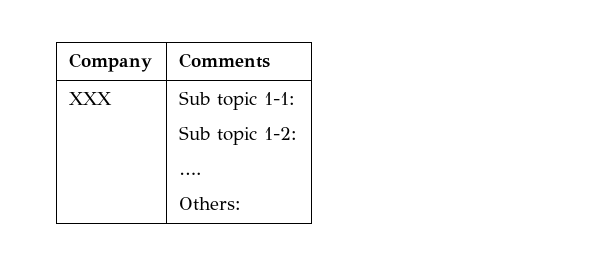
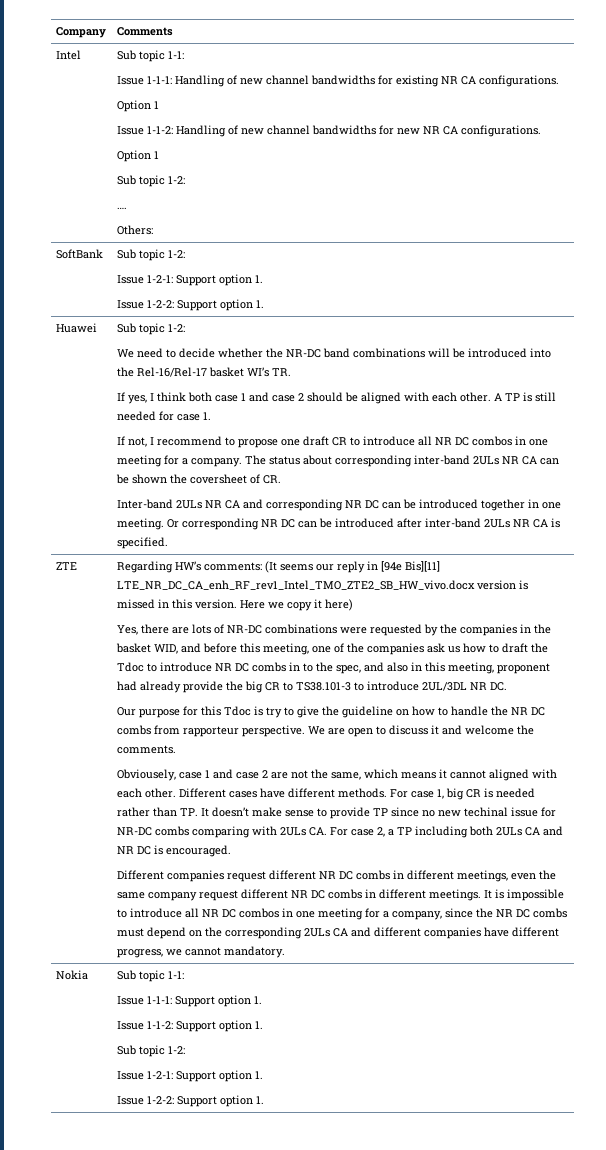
[69,92,113,105] [179,91,296,110] XXX | Sub topic 1-1: -> [56,50,82,60] [117,50,185,62] [117,75,560,87] [117,100,160,112] [117,125,542,137] [117,150,160,162] Intel | Sub topic 1-1: // Issue 1-1-1: Handling of new channel bandwidths for existing NR CA configurations. // Option 1 // Issue 1-1-2: Handling of new channel bandwidths for new NR CA configurations. // Option 1
(242, 203) none -> [56,249,104,259] [117,249,186,261] [117,274,264,286] [117,299,265,311] [56,323,98,333] [117,323,186,335] [117,348,552,358] [117,367,292,377] [117,392,557,404] [117,411,212,421] [117,436,549,448] [117,455,560,467] [116,474,282,484] [117,499,562,511] [117,518,561,530] [117,537,169,549] [56,562,78,570] [117,561,441,573] [117,580,529,590] [117,599,354,611] [117,624,552,636] [116,643,549,655] [117,662,551,674] [117,681,508,693] [117,706,546,718] [117,725,535,737] [117,745,177,754] [117,769,558,781] [117,788,536,800] [117,807,557,819] [117,826,564,838] [117,845,232,857] [117,870,557,882] [117,889,565,901] [117,908,568,920] [117,927,560,939] [117,946,286,958] [56,970,89,980] [117,970,185,982] [117,995,263,1007] [117,1020,264,1032] [117,1045,186,1057] [117,1070,264,1082] [117,1095,265,1107] // SoftBank | Sub topic 1-2: // Issue 1-2-1: Support option 1. // Issue 1-2-2: Support option 1. // Huawei | Sub topic 1-2: // We need to decide whether the NR-DC band combinations will be introduced into the Rel-16/Rel-17 basket WI’s TR. // If yes, I think both case 1 and case 2 should be aligned with each other. A TP is still needed for case 1. // If not, I recommend to propose one draft CR to introduce all NR DC combos in one meeting for a company. The status about corresponding inter-band 2ULs NR CA can be shown the coversheet of CR. // Inter-band 2ULs NR CA and corresponding NR DC can be introduced together in one meeting. Or corresponding NR DC can be introduced after inter-band 2ULs NR CA is specified. // ZTE | Regarding HW’s comments: (It seems our reply in [94e Bis][11] LTE_NR_DC_CA_enh_RF_rev1_Intel_TMO_ZTE2_SB_HW_vivo.docx version is missed in this version. Here we copy it here) // Yes, there are lots of NR-DC combinations were requested by the companies in the basket WID, and before this meeting, one of the companies ask us how to draft the Tdoc to introduce NR DC combs in to the spec, and also in this meeting, proponent had already provide the big CR to TS38.101-3 to introduce 2UL/3DL NR DC. // Our purpose for this Tdoc is try to give the guideline on how to handle the NR DC combs from rapporteur perspective. We are open to discuss it and welcome the comments. // Obviousely, case 1 and case 2 are not the same, which means it cannot aligned with each other. Different cases have different methods. For case 1, big CR is needed rather than TP. It doesn’t make sense to provide TP since no new techinal issue for NR-DC combs comparing with 2ULs CA. For case 2, a TP including both 2ULs CA and NR DC is encouraged. // Different companies request different NR DC combs in different meetings, even the same company request different NR DC combs in different meetings. It is impossible to introduce all NR DC combos in one meeting for a company, since the NR DC combs must depend on the corresponding 2ULs CA and different companies have different progress, we cannot mandatory. // Nokia | Sub topic 1-1: // Issue 1-1-1: Support option 1. // Issue 1-1-2: Support option 1. // Sub topic 1-2: // Issue 1-2-1: Support option 1. // Issue 1-2-2: Support option 1.

